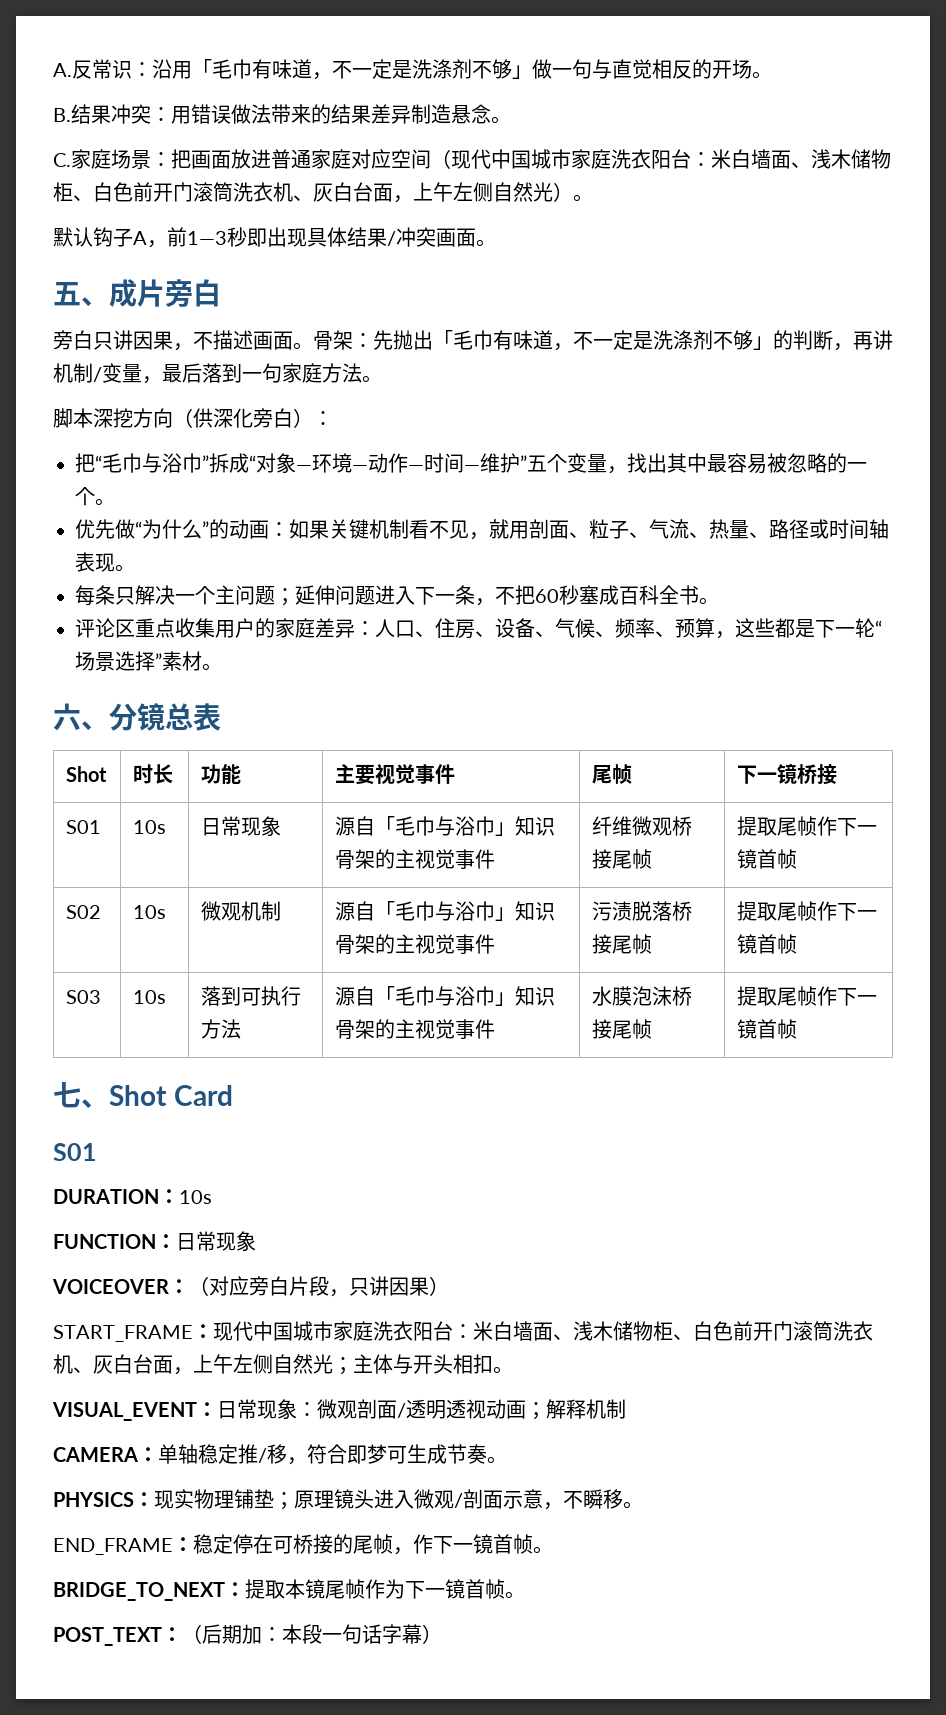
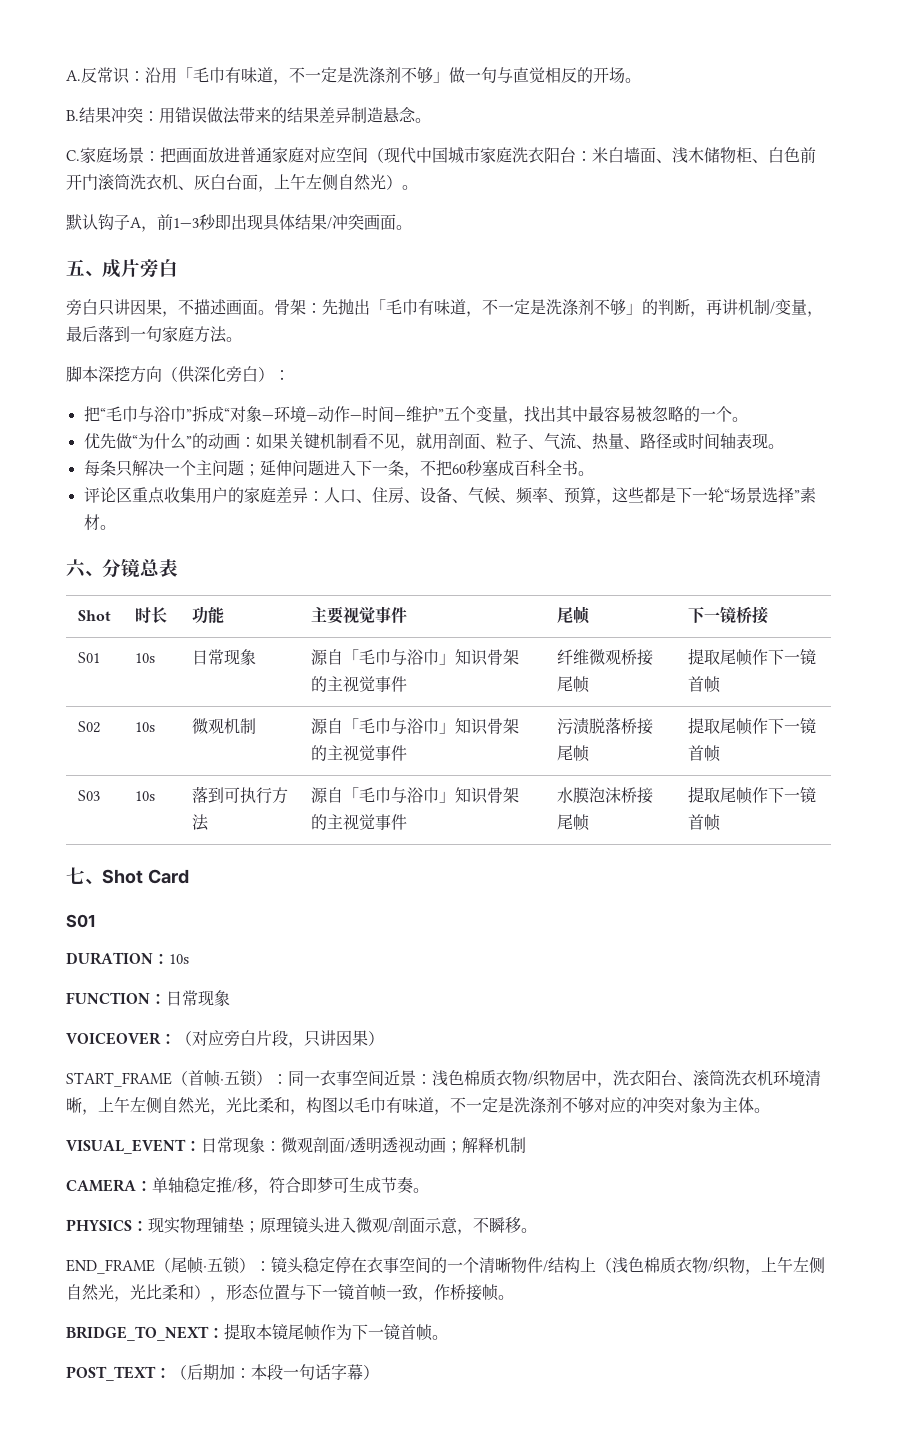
[193,1321,873,1341] [53,1354,493,1375] ：现代中国城市家庭洗衣阳台：米白墙面、浅木储物柜、白色前开门滚筒洗衣机、灰白台面，上午左侧自然光；主体与开头相扣 -> [172,1069,821,1088] [66,1097,754,1115] （首帧·五锁）：同一衣事空间近景：浅色棉质衣物/织物居中，洗衣阳台、滚筒洗衣机环境清晰，上午左侧自然光，光比柔和，构图以毛巾有味道，不一定是洗涤剂不够对应的冲突对象为主体
[173,1534,513,1555] ：稳定停在可桥接的尾帧，作下一镜首 -> [155,1256,825,1275] [66,1283,482,1302] （尾帧·五锁）：镜头稳定停在衣事空间的一个清晰物件/结构上（浅色棉质衣物/织物，上午左侧自然光，光比柔和），形态位置与下一镜首帧一致，作桥接

